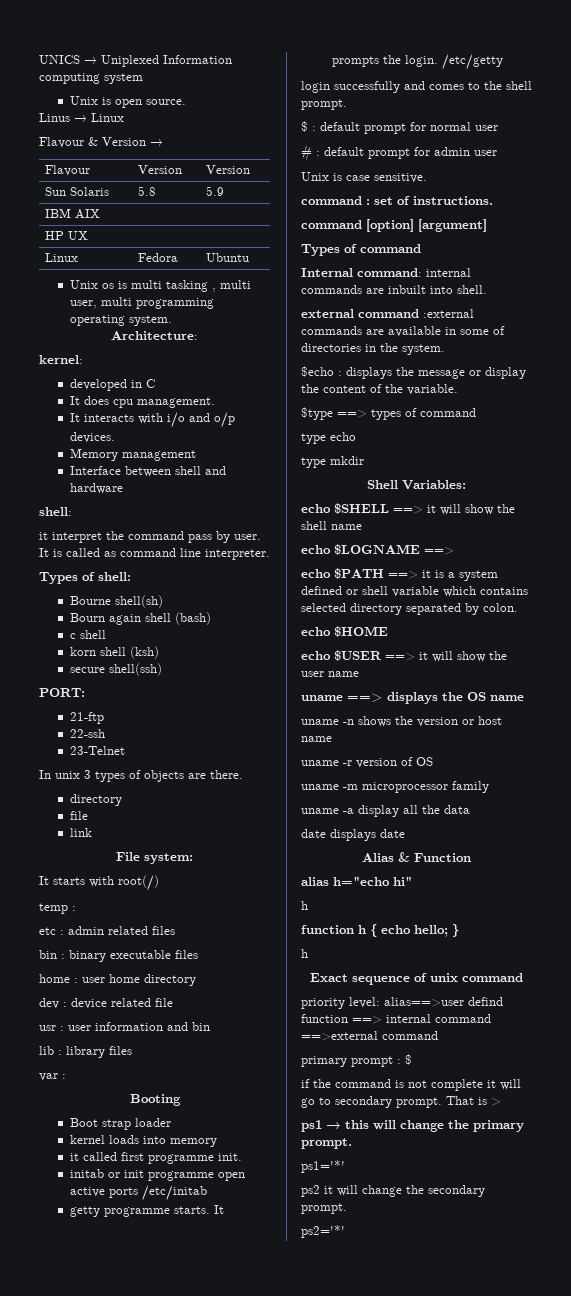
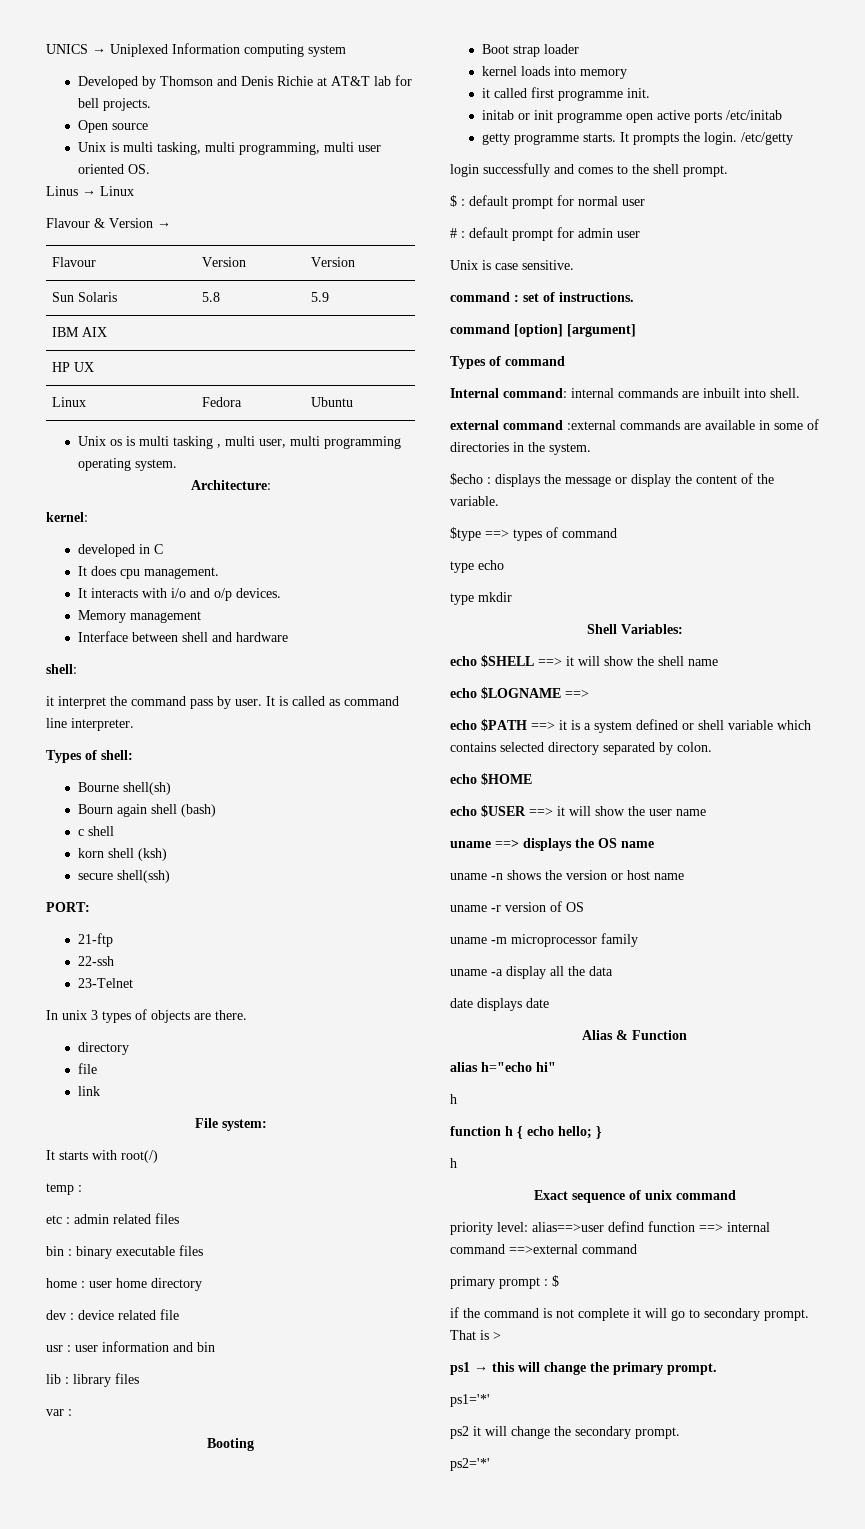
[69,96,186,108] Unix is open source. -> [77,75,412,89] [77,98,151,111] [77,120,148,133] [77,142,381,155] [77,164,150,174] Developed by Thomson and Denis Richie at AT&T lab for bell projects. // Open source // Unix is multi tasking, multi programming, multi user oriented OS.

